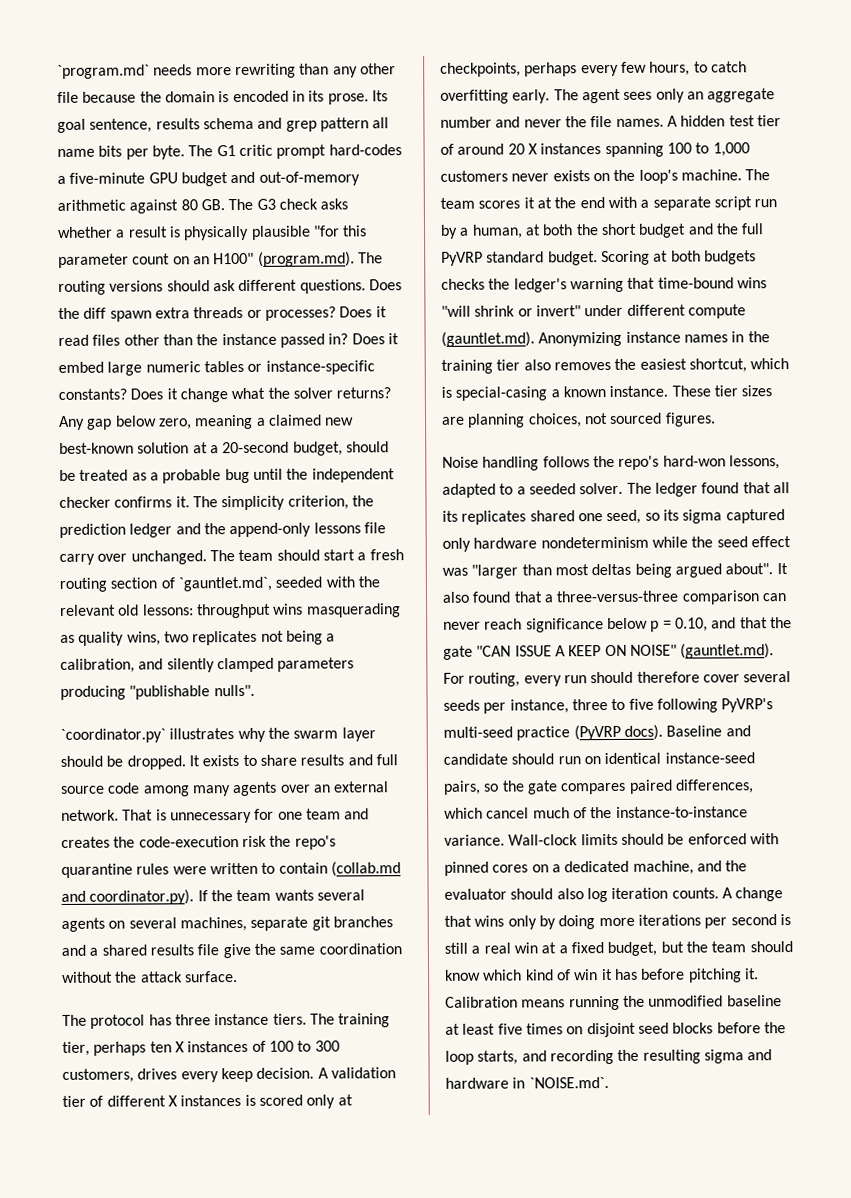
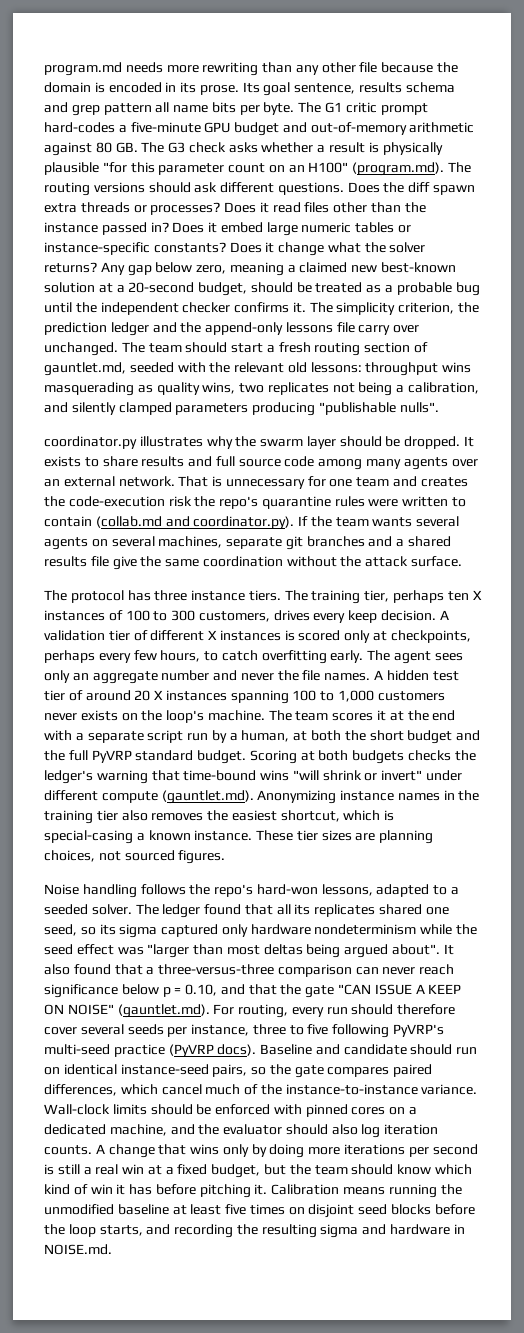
[57,64,150,79] `program.md` -> [44,62,122,76] program.md
[177,576,272,592] `gauntlet.md`, -> [44,362,126,376] gauntlet.md,
[60,728,166,743] `coordinator.py` -> [44,436,137,449] coordinator.py
[528,1077,609,1089] `NOISE.md`. -> [44,1244,112,1255] NOISE.md.

